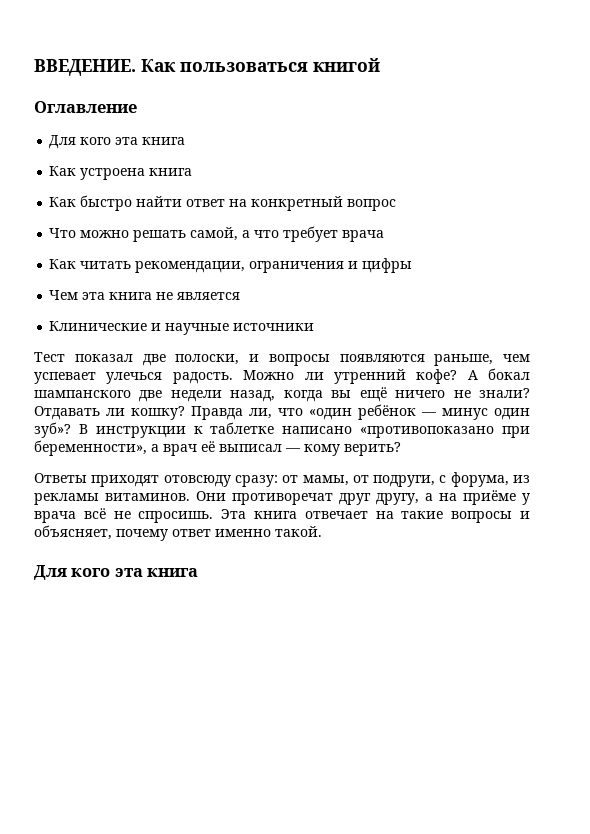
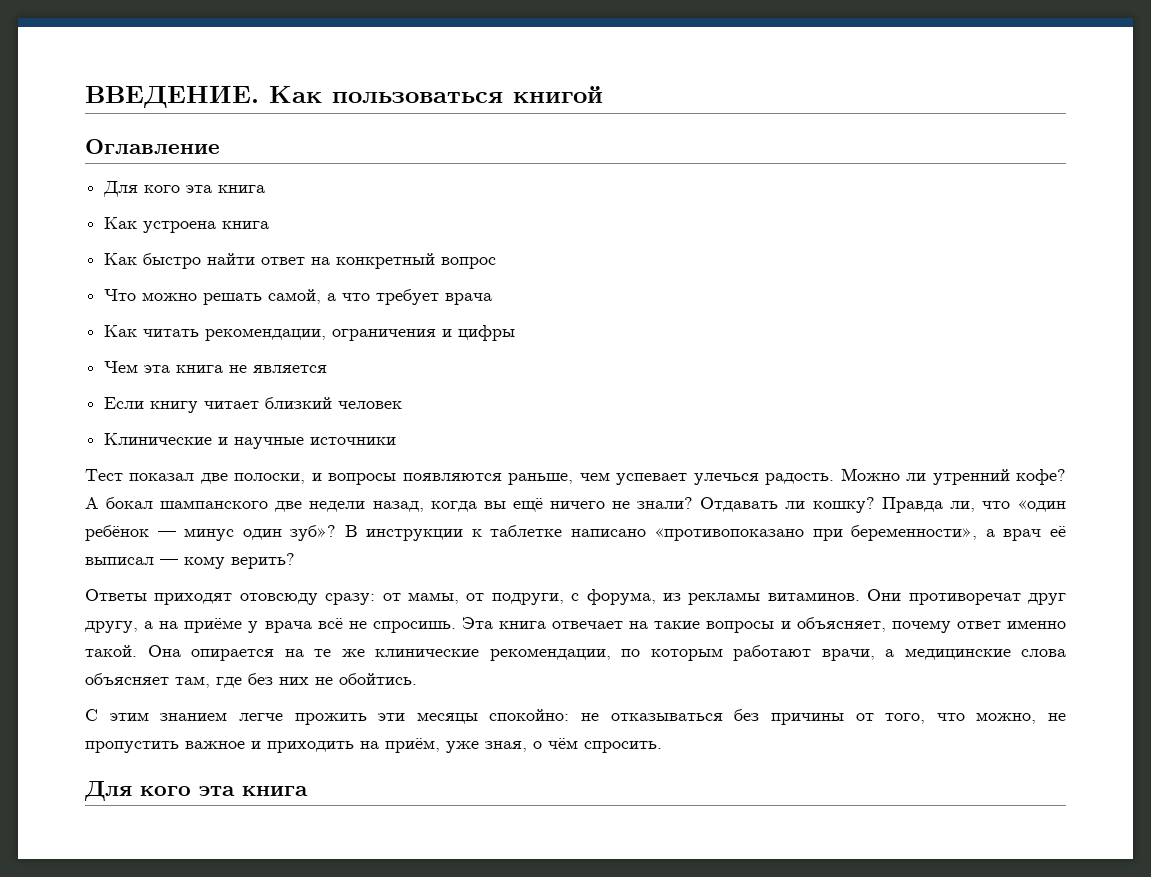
(241, 296) none -> [104,397,403,413] // Если книгу читает близкий человек
(322, 531) none -> [147,645,1066,661] [85,673,417,688] [85,709,1066,725] [85,738,662,753] Она опирается на те же клинические рекомендации, по которым работают врачи, а медицинские слова объясняет там, где без них не обойтись. // С этим знанием легче прожить эти месяцы спокойно: не отказываться без причины от того, что можно, не пропустить важное и приходить на приём, уже зная, о чём спросить.

